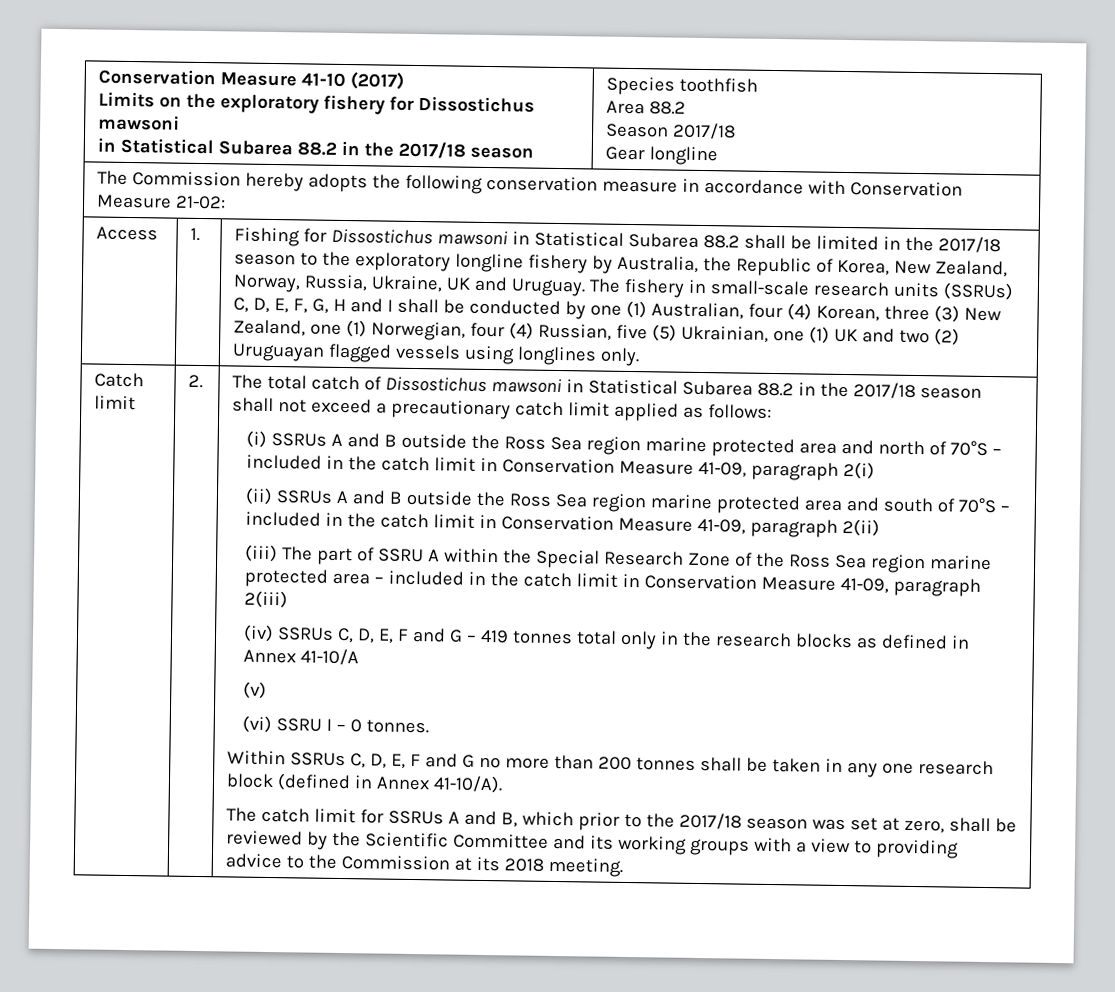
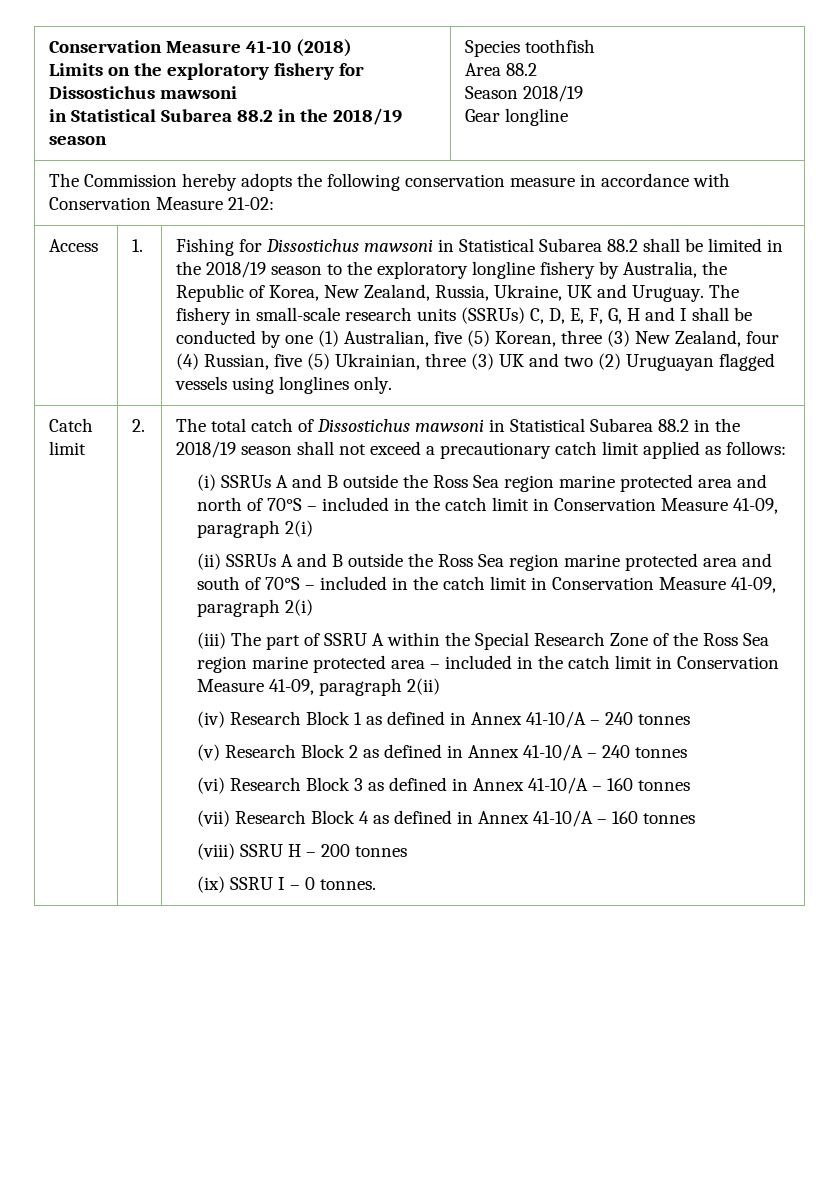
[350,72,405,90] (2017) -> [296,39,353,57] (2018)
[398,141,467,159] 2017/18 -> [333,108,403,125] 2018/19
[673,122,737,140] 2017/18 -> [523,85,584,102] 2018/19
[938,236,1002,254] 2017/18 -> [206,261,267,278] 2018/19
[233,274,302,293] Norway, -> (431, 292) none
[748,303,813,321] four (4) -> [434,330,491,347] five (5)
[310,320,467,341] one (1) Norwegian, -> (742, 338) none
[773,326,831,344] one (1) -> [425,353,495,370] three (3)
[853,382,917,400] 2017/18 -> [176,441,237,458] 2018/19
[842,518,881,537] 2(ii) -> [285,599,314,616] 2(i)
[244,590,289,609] 2(iii) -> [407,678,441,695] 2(ii)
[277,627,971,650] [243,648,360,666] [243,681,268,699] [242,715,273,734] SSRUs C, D, E, F and G – 419 tonnes total only in the research blocks as defined in Annex 41-10/A // (v) // (vi) -> [230,711,691,728] [197,744,688,761] [197,777,691,794] [197,810,696,827] [197,843,408,860] [197,876,226,893] Research Block 1 as defined in Annex 41-10/A – 240 tonnes // (v) Research Block 2 as defined in Annex 41-10/A – 240 tonnes // (vi) Research Block 3 as defined in Annex 41-10/A – 160 tonnes // (vii) Research Block 4 as defined in Annex 41-10/A – 160 tonnes // (viii) SSRU H – 200 tonnes // (ix)
[227,750,995,778] [226,773,504,794] [226,807,1018,834] [226,830,960,859] [225,853,624,877] // Within SSRUs C, D, E, F and G no more than 200 tonnes shall be taken in any one research block (defined in Annex 41-10/A). // The catch limit for SSRUs A and B, which prior to the 2017/18 season was set at zero, shall be reviewed by the Scientific Committee and its working groups with a view to providing advice to the Commission at its 2018 meeting. -> (377, 884) none

